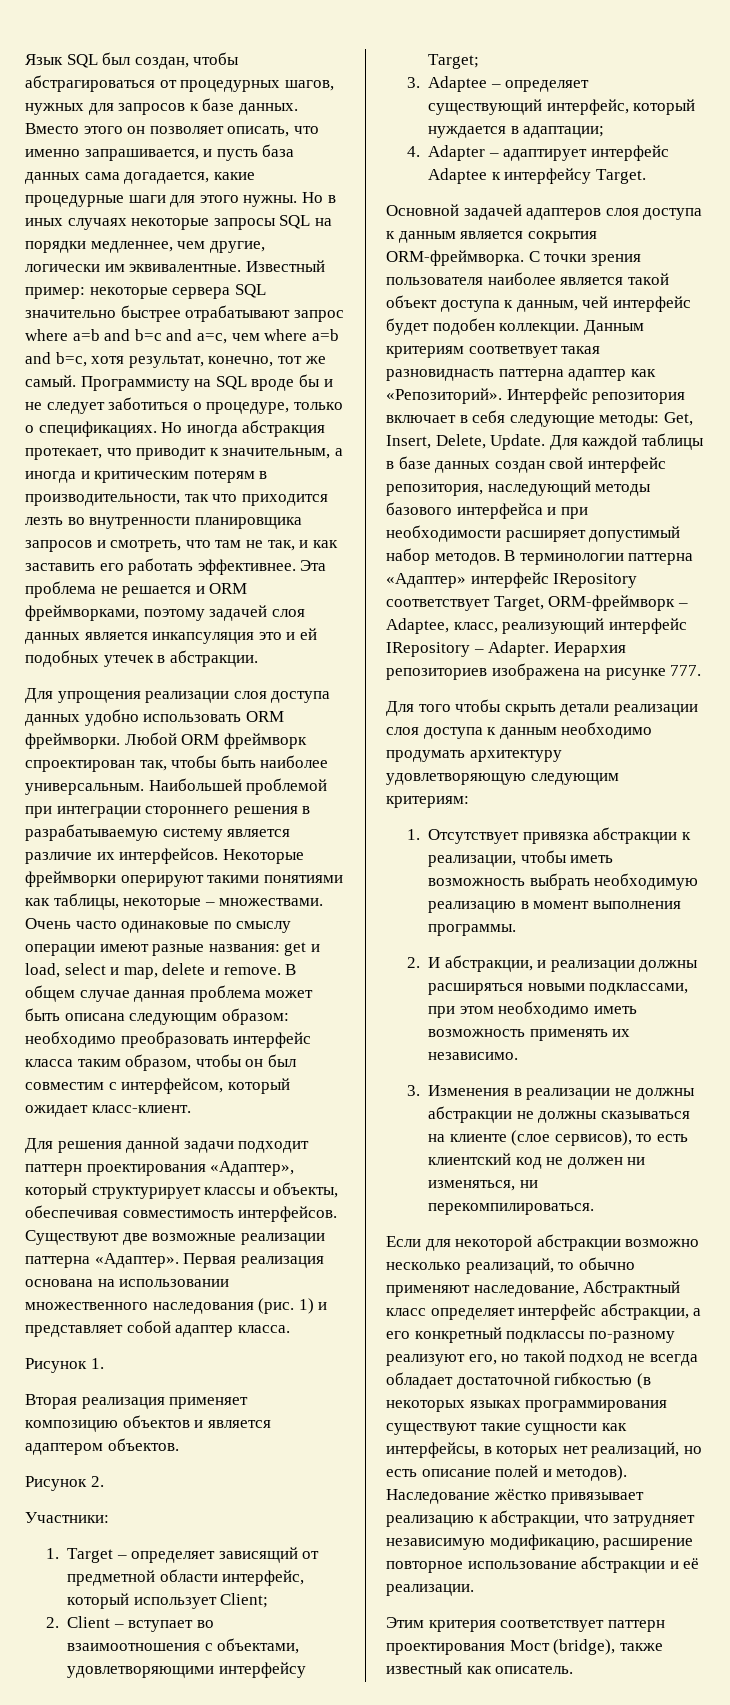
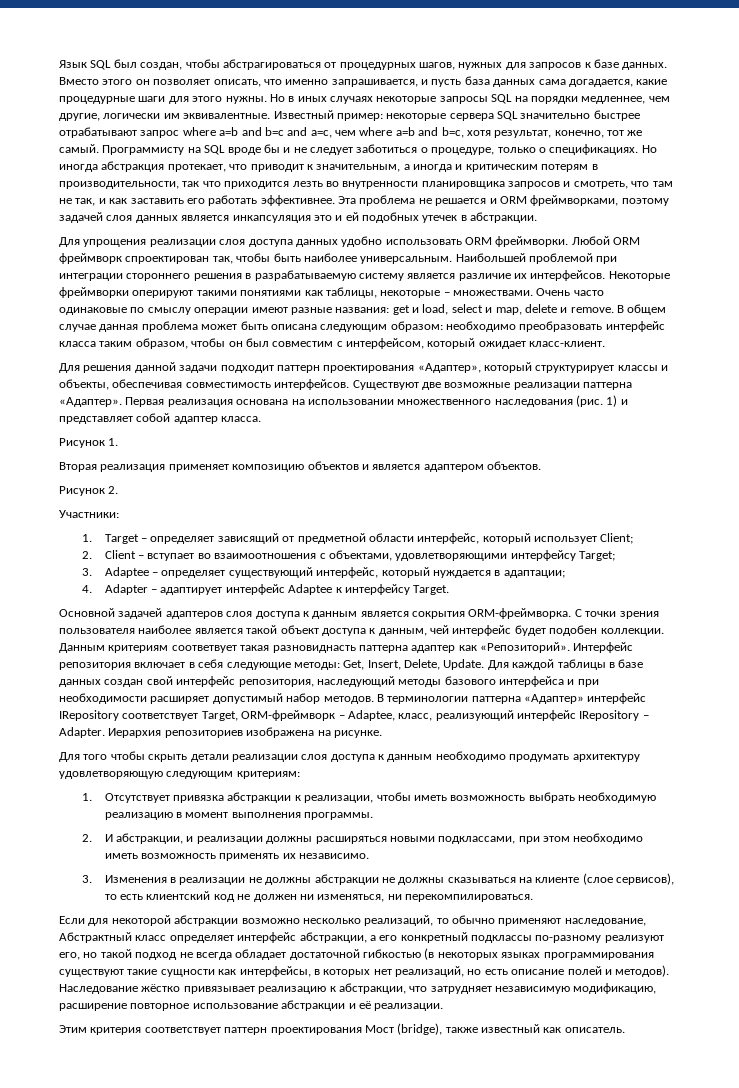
[605,665,702,680] рисунке 777. -> [333,730,382,738] рисунке.

